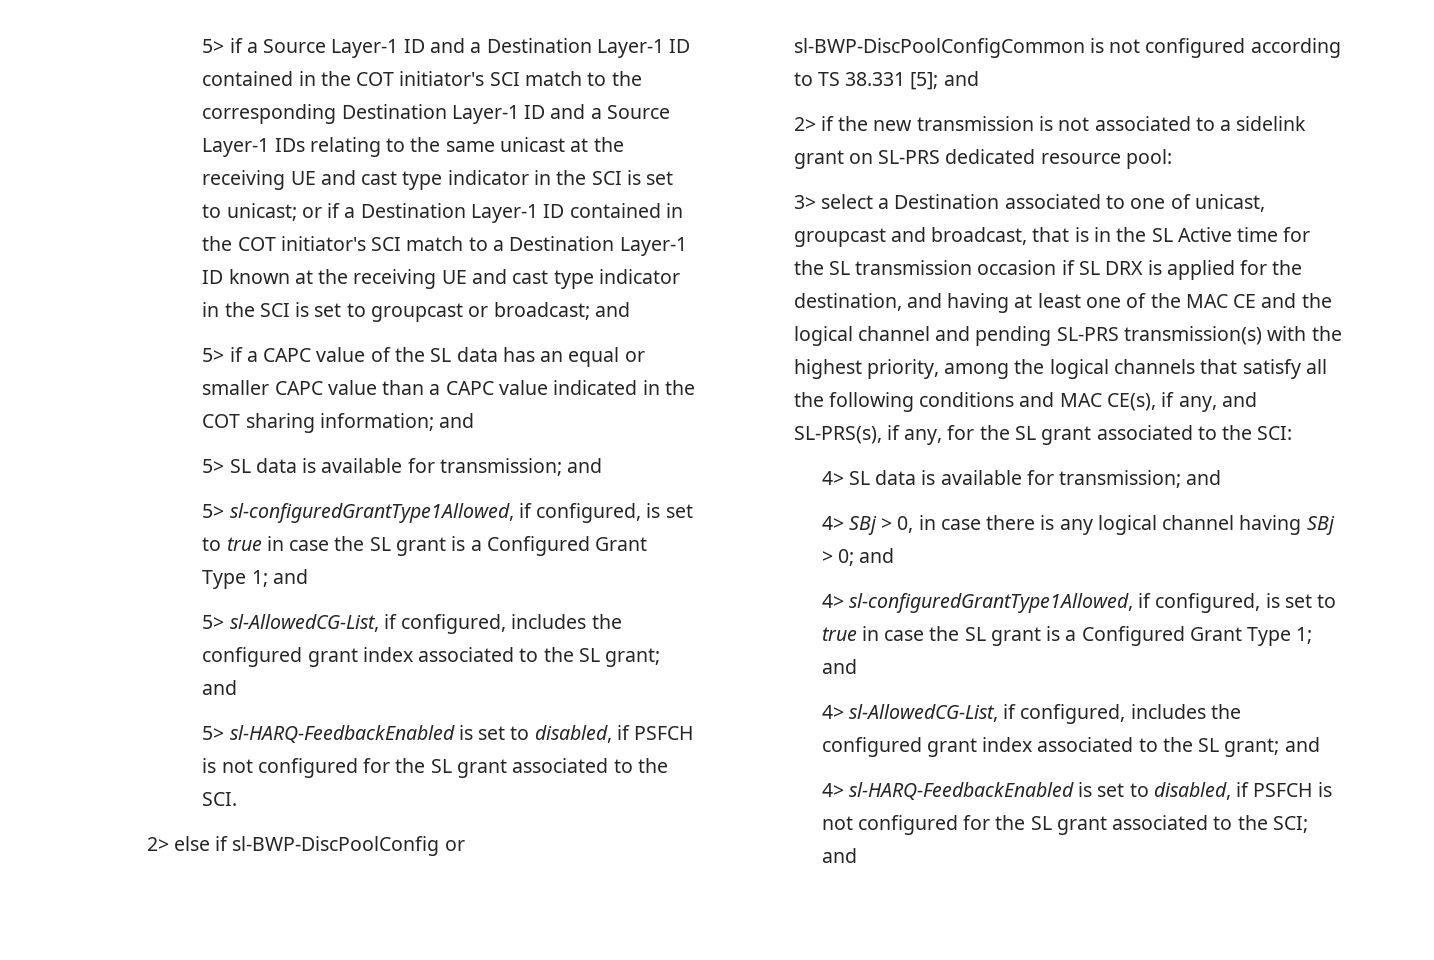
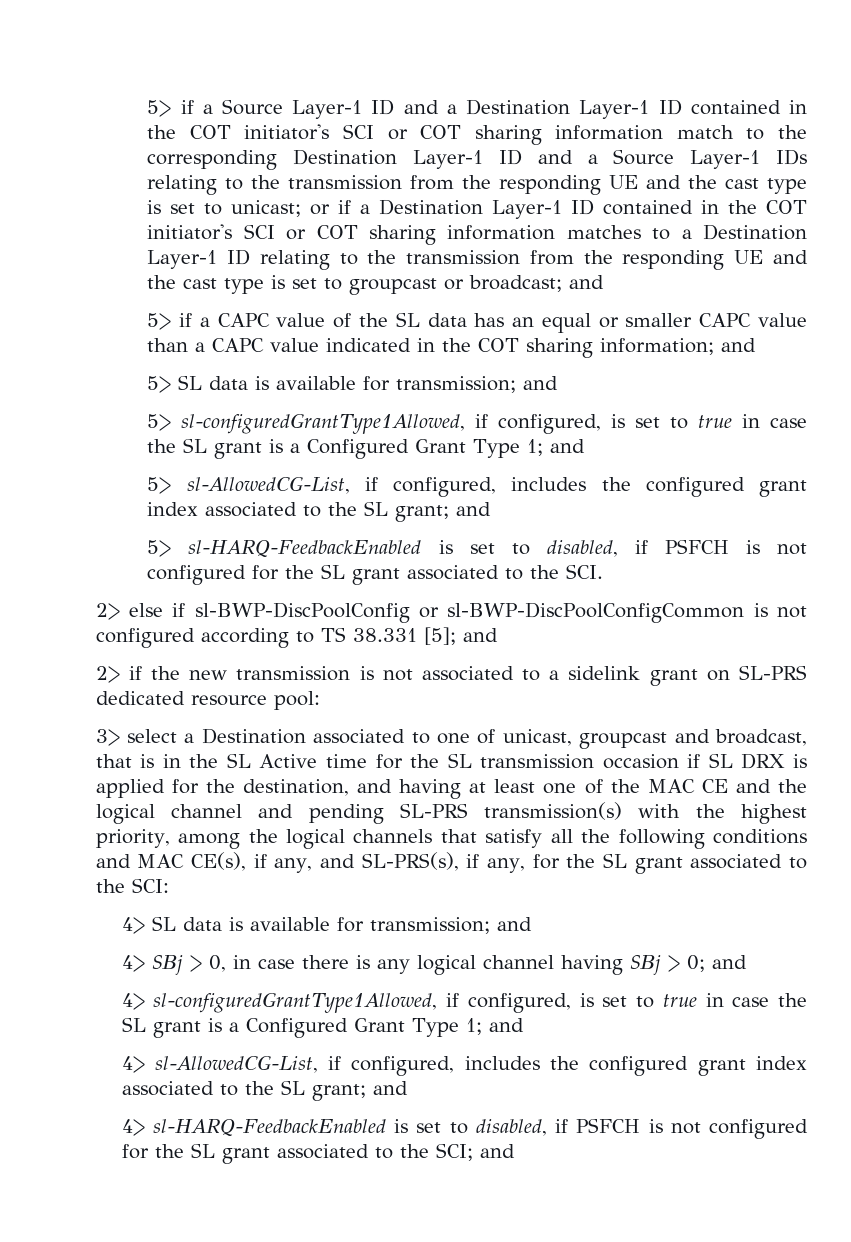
(520, 79) none -> [387,125,664,145] or COT sharing information
[445,137,624,152] [202,170,622,190] same unicast at the receiving UE and cast type indicator in the SCI -> [288,175,807,195] transmission from the responding UE and the cast type
[406,236,464,251] match -> [286,225,641,245] or COT sharing information matches
[228,269,680,289] [202,302,290,317] known at the receiving UE and cast type indicator in the SCI -> [259,250,808,270] [147,275,265,294] relating to the transmission from the responding UE and the cast type

